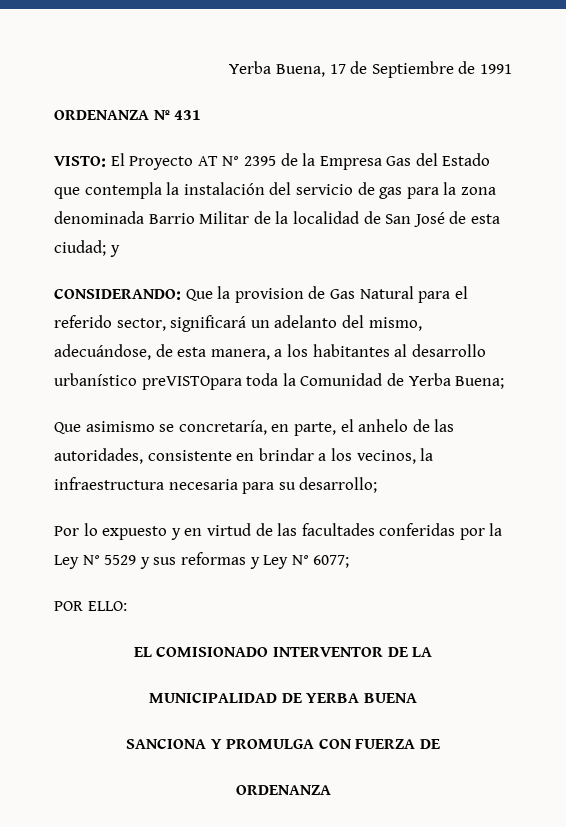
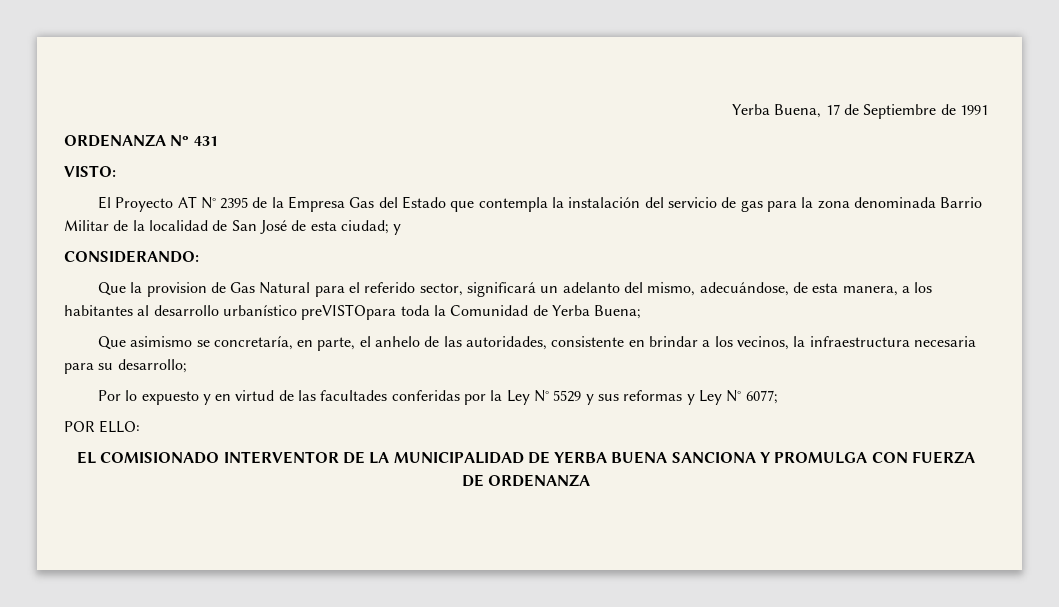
(106, 161) none -> (116, 171) //
(181, 294) none -> (199, 256) //
(433, 652) // -> (390, 458) none
(417, 698) // -> (668, 457) none
(440, 744) // -> (484, 480) none

